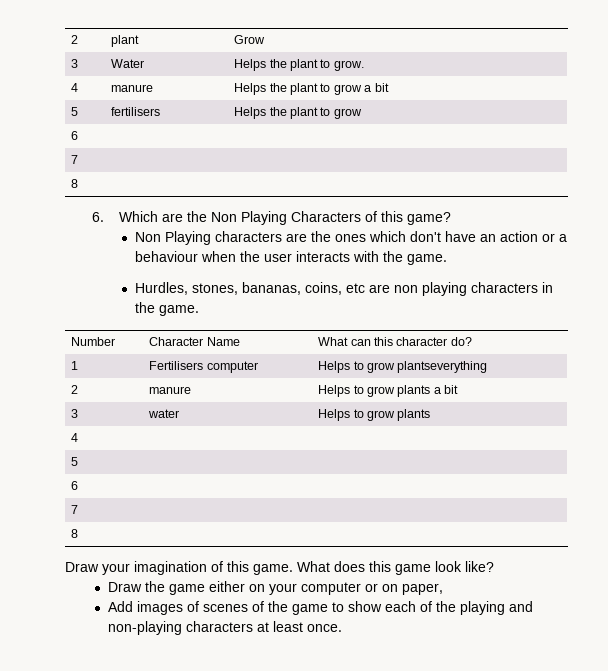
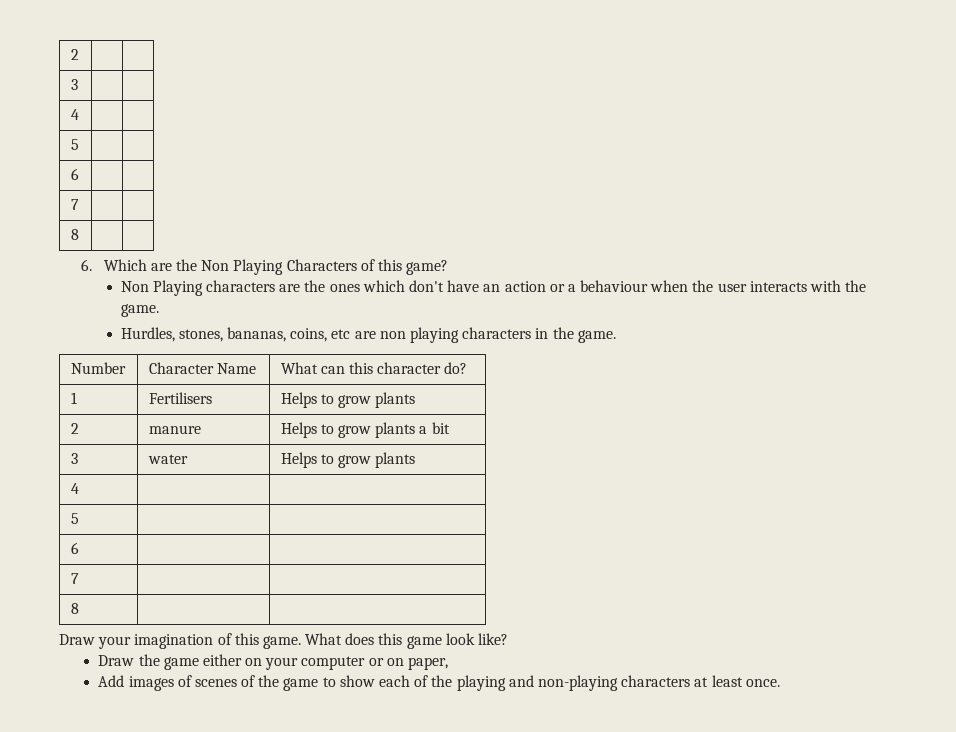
[71,35,79,44] [111,35,140,47] [234,35,266,44] [71,59,79,68] [111,59,145,68] [234,59,364,71] [71,83,79,92] [111,84,154,92] [234,83,389,95] [71,107,79,116] [111,107,161,116] [234,107,362,119] 2 | plant | Grow // 3 | Water | Helps the plant to grow. // 4 | manure | Helps the plant to grow a bit // 5 | fertilisers | Helps the plant to grow -> [70,49,79,60] [70,79,78,90] [70,109,79,120] [70,139,79,150] 2 | | // 3 | | // 4 | | // 5 | |
[206,361,258,373] [318,361,488,373] computer | Helps to grow plantseverything -> [280,392,416,408] | Helps to grow plants

